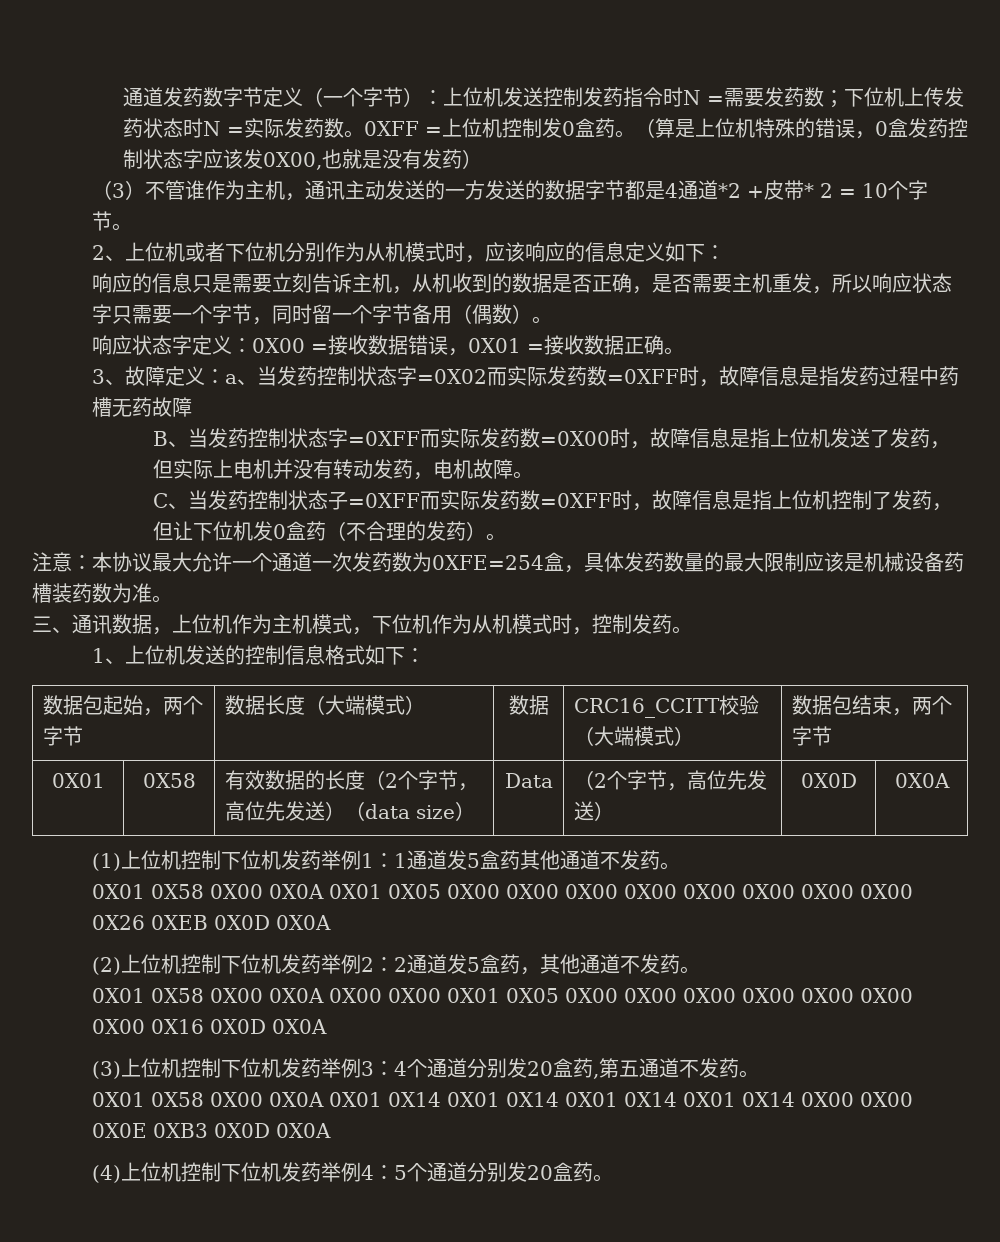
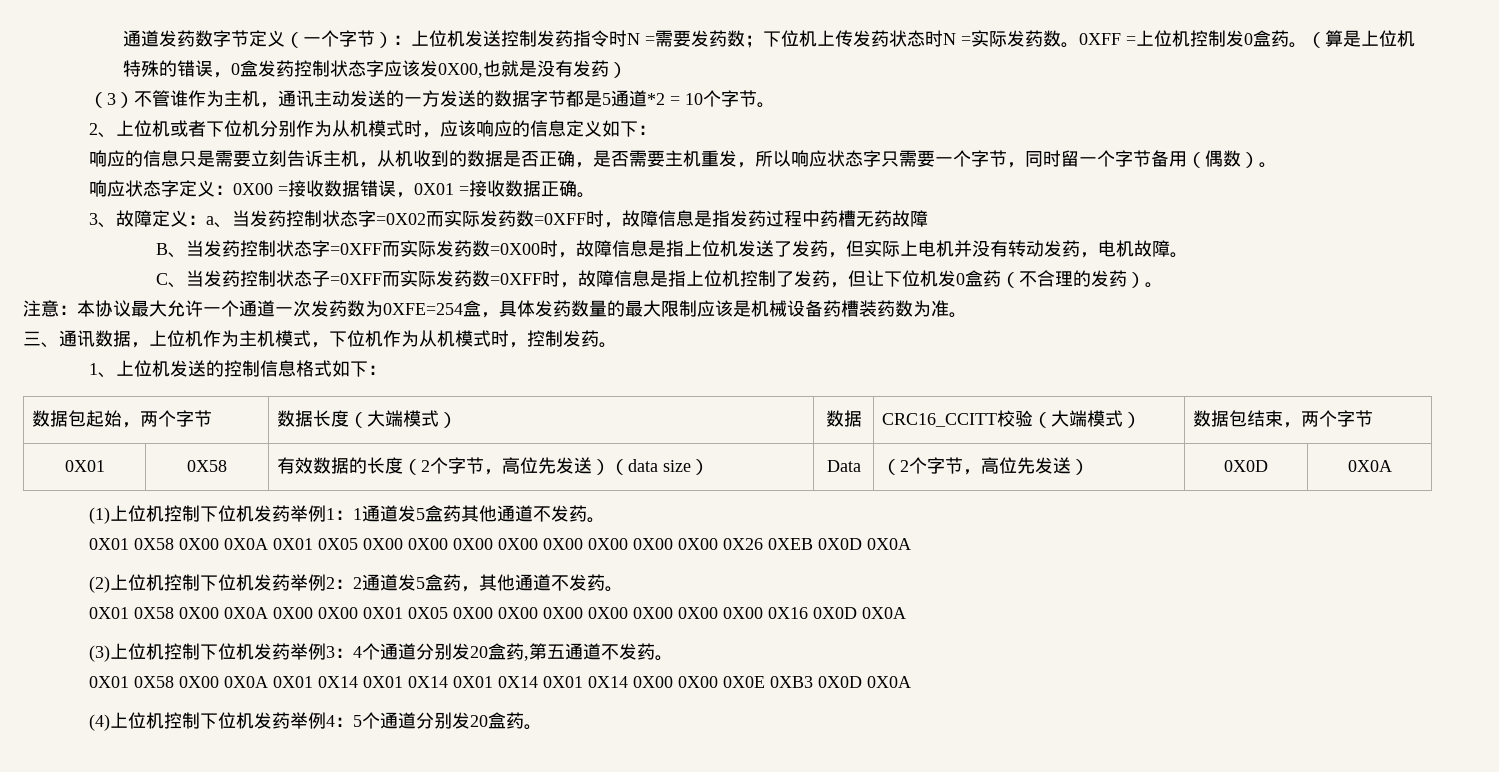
[665,183,679,198] 4 -> [602,93,612,105] 5
[747,180,834,200] +皮带* 2 -> (666, 99) none

